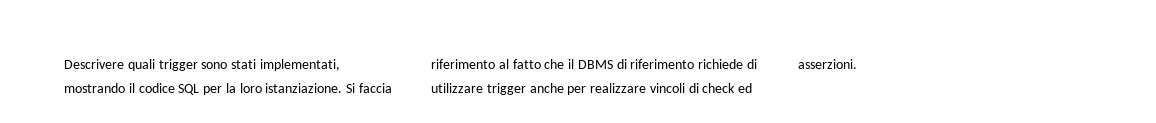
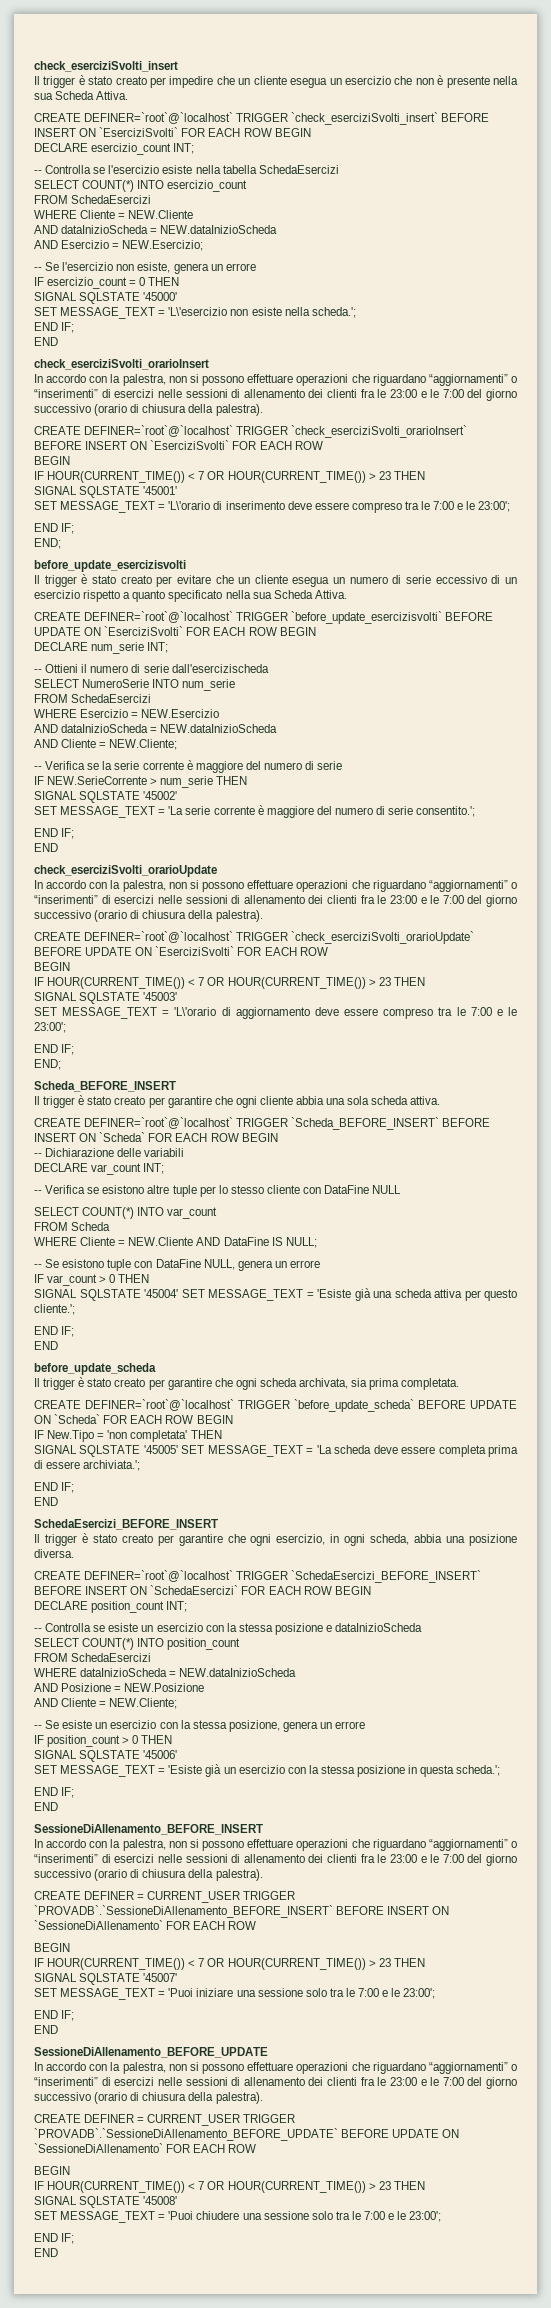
[64,59,340,71] [64,83,393,95] [431,59,758,69] [431,83,753,95] [798,59,857,69] Descrivere quali trigger sono stati implementati, mostrando il codice SQL per la loro istanziazione. Si faccia riferimento al fatto che il DBMS di riferimento richiede di utilizzare trigger anche per realizzare vincoli di check ed asserzioni. -> [34,61,178,72] [34,75,519,88] [34,91,129,100] [34,112,490,125] [34,127,311,137] [34,143,195,155] [34,165,339,174] [34,180,248,192] [34,195,152,204] [34,210,194,219] [34,225,278,234] [34,240,204,251] [34,262,256,274] [34,277,180,289] [34,292,178,304] [34,307,356,319] [34,322,75,333] [34,337,58,346] [34,359,209,370] [34,374,517,386] [34,389,517,401] [34,404,263,416] [34,425,468,438] [34,440,323,450] [34,456,70,465] [34,471,425,483] [34,486,178,498] [34,501,511,513] [34,523,75,534] [34,538,61,549] [34,560,186,572] [34,574,517,587] [34,590,347,602] [34,611,494,624] [34,626,316,636] [34,642,169,654] [34,664,269,673] [34,679,236,691] [34,694,152,703] [34,709,220,718] [34,724,278,733] [34,739,178,750] [34,760,343,773] [34,776,248,788] [34,791,178,803] [34,805,476,818] [34,828,75,839] [34,843,58,852] [34,865,217,877] [34,880,517,892] [34,895,517,907] [34,910,263,922] [34,931,475,944] [34,946,328,956] [34,962,70,971] [34,977,425,989] [34,992,178,1004] [34,1007,517,1019] [34,1022,66,1033] [34,1044,75,1055] [34,1059,61,1070] [34,1081,176,1092] [34,1095,441,1108] [34,1117,491,1130] [34,1132,278,1142] [34,1148,185,1157] [34,1163,165,1175] [34,1185,402,1197] [34,1207,218,1219] [34,1222,111,1231] [34,1237,317,1248] [34,1259,320,1271] [34,1274,150,1286] [34,1288,517,1301] [34,1304,75,1315] [34,1326,75,1337] [34,1341,58,1350] [34,1363,156,1375] [34,1377,460,1390] [34,1399,517,1412] [34,1414,233,1424] [34,1430,222,1442] [34,1445,518,1457] [34,1460,141,1471] [34,1482,75,1493] [34,1497,58,1506] [34,1519,218,1530] [34,1533,517,1546] [34,1549,74,1558] [34,1570,482,1583] [34,1585,371,1595] [34,1601,188,1613] [34,1623,423,1635] [34,1638,241,1650] [34,1653,152,1662] [34,1668,297,1677] [34,1683,205,1692] [34,1698,178,1709] [34,1720,366,1732] [34,1735,173,1747] [34,1750,178,1762] [34,1764,501,1777] [34,1787,75,1798] [34,1802,58,1811] [34,1824,263,1835] [34,1839,517,1851] [34,1854,517,1866] [34,1869,263,1881] [34,1891,296,1903] [34,1905,450,1918] [34,1920,257,1930] [34,1943,70,1952] [34,1958,425,1970] [34,1973,178,1985] [34,1988,436,2000] [34,2010,75,2021] [34,2025,58,2034] [34,2047,268,2058] [34,2062,517,2074] [34,2077,517,2089] [34,2092,263,2104] [34,2114,296,2126] [34,2128,460,2141] [34,2143,257,2153] [34,2166,70,2175] [34,2181,425,2193] [34,2196,178,2208] [34,2211,442,2223] [34,2233,75,2244] [34,2248,58,2257] check_eserciziSvolti_insert // Il trigger è stato creato per impedire che un cliente esegua un esercizio che non è presente nella sua Scheda Attiva. // CREATE DEFINER=`root`@`localhost` TRIGGER `check_eserciziSvolti_insert` BEFORE INSERT ON `EserciziSvolti` FOR EACH ROW BEGIN // DECLARE esercizio_count INT; // -- Controlla se l'esercizio esiste nella tabella SchedaEsercizi // SELECT COUNT(*) INTO esercizio_count // FROM SchedaEsercizi // WHERE Cliente = NEW.Cliente // AND dataInizioScheda = NEW.dataInizioScheda // AND Esercizio = NEW.Esercizio; // -- Se l'esercizio non esiste, genera un errore // IF esercizio_count = 0 THEN // SIGNAL SQLSTATE '45000' // SET MESSAGE_TEXT = 'L\'esercizio non esiste nella scheda.'; // END IF; // END // check_eserciziSvolti_orarioInsert // In accordo con la palestra, non si possono effettuare operazioni che riguardano “aggiornamenti” o “inserimenti” di esercizi nelle sessioni di allenamento dei clienti fra le 23:00 e le 7:00 del giorno successivo (orario di chiusura della palestra). // CREATE DEFINER=`root`@`localhost` TRIGGER `check_eserciziSvolti_orarioInsert` BEFORE INSERT ON `EserciziSvolti` FOR EACH ROW // BEGIN // IF HOUR(CURRENT_TIME()) < 7 OR HOUR(CURRENT_TIME()) > 23 THEN // SIGNAL SQLSTATE '45001' // SET MESSAGE_TEXT = 'L\'orario di inserimento deve essere compreso tra le 7:00 e le 23:00'; // END IF; // END; // before_update_esercizisvolti // Il trigger è stato creato per evitare che un cliente esegua un numero di serie eccessivo di un esercizio rispetto a quanto specificato nella sua Scheda Attiva. // CREATE DEFINER=`root`@`localhost` TRIGGER `before_update_esercizisvolti` BEFORE UPDATE ON `EserciziSvolti` FOR EACH ROW BEGIN // DECLARE num_serie INT; // -- Ottieni il numero di serie dall'esercizischeda // SELECT NumeroSerie INTO num_serie // FROM SchedaEsercizi // WHERE Esercizio = NEW.Esercizio // AND dataInizioScheda = NEW.dataInizioScheda // AND Cliente = NEW.Cliente; // -- Verifica se la serie corrente è maggiore del numero di serie // IF NEW.SerieCorrente > num_serie THEN // SIGNAL SQLSTATE '45002' // SET MESSAGE_TEXT = 'La serie corrente è maggiore del numero di serie consentito.'; // END IF; // END // check_eserciziSvolti_orarioUpdate // In accordo con la palestra, non si possono effettuare operazioni che riguardano “aggiornamenti” o “inserimenti” di esercizi nelle sessioni di allenamento dei clienti fra le 23:00 e le 7:00 del giorno successivo (orario di chiusura della palestra). // CREATE DEFINER=`root`@`localhost` TRIGGER `check_eserciziSvolti_orarioUpdate` BEFORE UPDATE ON `EserciziSvolti` FOR EACH ROW // BEGIN // IF HOUR(CURRENT_TIME()) < 7 OR HOUR(CURRENT_TIME()) > 23 THEN // SIGNAL SQLSTATE '45003' // SET MESSAGE_TEXT = 'L\'orario di aggiornamento deve essere compreso tra le 7:00 e le 23:00'; // END IF; // END; // Scheda_BEFORE_INSERT // Il trigger è stato creato per garantire che ogni cliente abbia una sola scheda attiva. // CREATE DEFINER=`root`@`localhost` TRIGGER `Scheda_BEFORE_INSERT` BEFORE INSERT ON `Scheda` FOR EACH ROW BEGIN // -- Dichiarazione delle variabili // DECLARE var_count INT; // -- Verifica se esistono altre tuple per lo stesso cliente con DataFine NULL // SELECT COUNT(*) INTO var_count // FROM Scheda // WHERE Cliente = NEW.Cliente AND DataFine IS NULL; // -- Se esistono tuple con DataFine NULL, genera un errore // IF var_count > 0 THEN // SIGNAL SQLSTATE '45004' SET MESSAGE_TEXT = 'Esiste già una scheda attiva per questo cliente.'; // END IF; // END // before_update_scheda // Il trigger è stato creato per garantire che ogni scheda archivata, sia prima completata. // CREATE DEFINER=`root`@`localhost` TRIGGER `before_update_scheda` BEFORE UPDATE ON `Scheda` FOR EACH ROW BEGIN // IF New.Tipo = 'non completata' THEN // SIGNAL SQLSTATE '45005' SET MESSAGE_TEXT = 'La scheda deve essere completa prima di essere archiviata.'; // END IF; // END // SchedaEsercizi_BEFORE_INSERT // Il trigger è stato creato per garantire che ogni esercizio, in ogni scheda, abbia una posizione diversa. // CREATE DEFINER=`root`@`localhost` TRIGGER `SchedaEsercizi_BEFORE_INSERT` BEFORE INSERT ON `SchedaEsercizi` FOR EACH ROW BEGIN // DECLARE position_count INT; // -- Controlla se esiste un esercizio con la stessa posizione e dataInizioScheda // SELECT COUNT(*) INTO position_count // FROM SchedaEsercizi // WHERE dataInizioScheda = NEW.dataInizioScheda // AND Posizione = NEW.Posizione // AND Cliente = NEW.Cliente; // -- Se esiste un esercizio con la stessa posizione, genera un errore // IF position_count > 0 THEN // SIGNAL SQLSTATE '45006' // SET MESSAGE_TEXT = 'Esiste già un esercizio con la stessa posizione in questa scheda.'; // END IF; // END // SessioneDiAllenamento_BEFORE_INSERT // In accordo con la palestra, non si possono effettuare operazioni che riguardano “aggiornamenti” o “inserimenti” di esercizi nelle sessioni di allenamento dei clienti fra le 23:00 e le 7:00 del giorno successivo (orario di chiusura della palestra). // CREATE DEFINER = CURRENT_USER TRIGGER `PROVADB`.`SessioneDiAllenamento_BEFORE_INSERT` BEFORE INSERT ON `SessioneDiAllenamento` FOR EACH ROW // BEGIN // IF HOUR(CURRENT_TIME()) < 7 OR HOUR(CURRENT_TIME()) > 23 THEN // SIGNAL SQLSTATE '45007' // SET MESSAGE_TEXT = 'Puoi iniziare una sessione solo tra le 7:00 e le 23:00'; // END IF; // END // SessioneDiAllenamento_BEFORE_UPDATE // In accordo con la palestra, non si possono effettuare operazioni che riguardano “aggiornamenti” o “inserimenti” di esercizi nelle sessioni di allenamento dei clienti fra le 23:00 e le 7:00 del giorno successivo (orario di chiusura della palestra). // CREATE DEFINER = CURRENT_USER TRIGGER `PROVADB`.`SessioneDiAllenamento_BEFORE_UPDATE` BEFORE UPDATE ON `SessioneDiAllenamento` FOR EACH ROW // BEGIN // IF HOUR(CURRENT_TIME()) < 7 OR HOUR(CURRENT_TIME()) > 23 THEN // SIGNAL SQLSTATE '45008' // SET MESSAGE_TEXT = 'Puoi chiudere una sessione solo tra le 7:00 e le 23:00'; // END IF; // END

